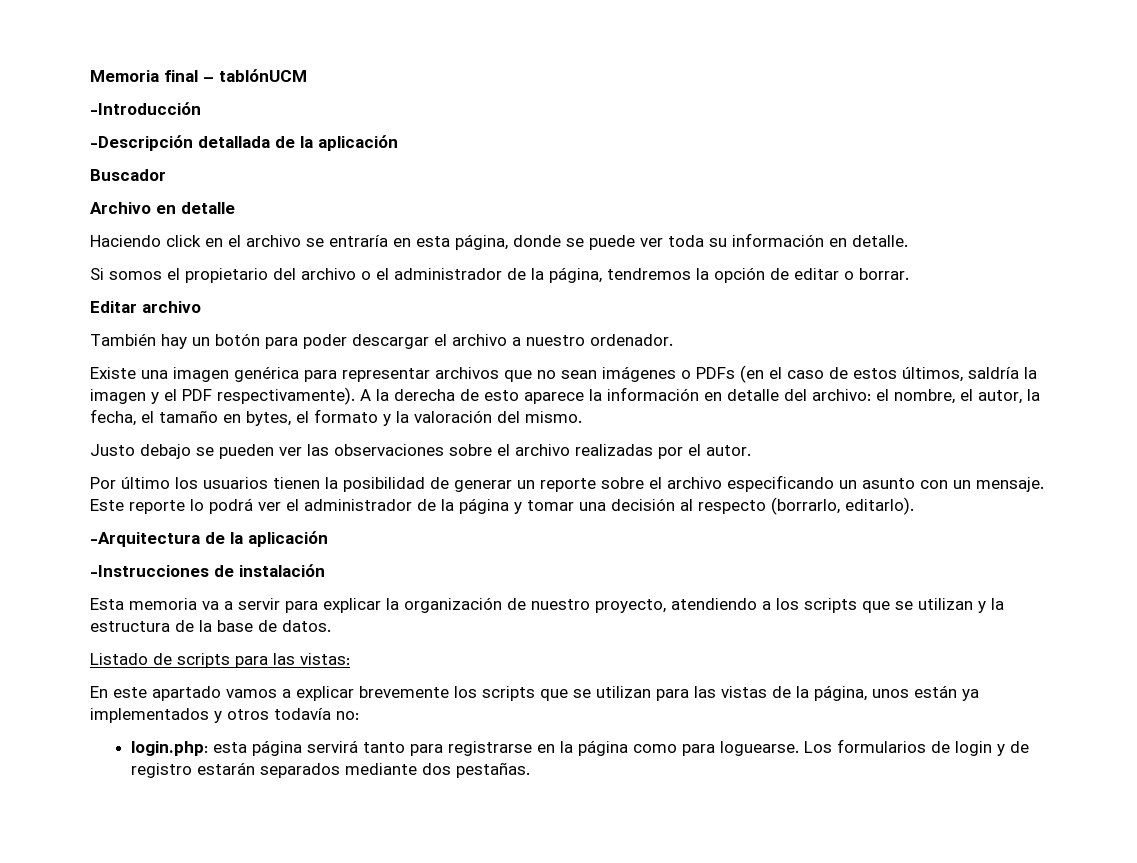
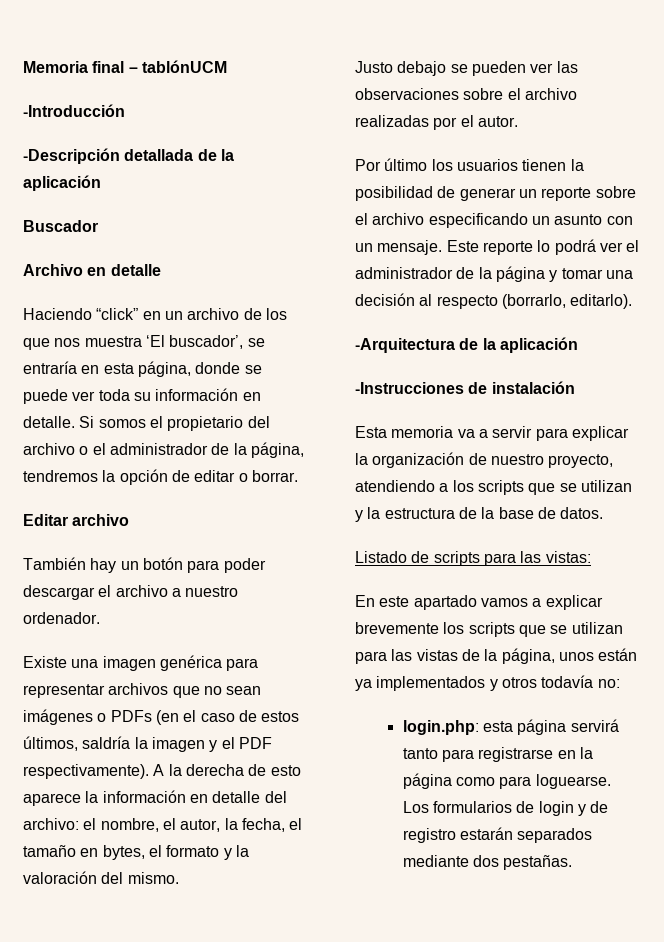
[166,235,301,247] click en el archivo -> [96,308,287,320] [23,335,244,350] “click” en un archivo de los que nos muestra ‘El buscador’,
(908, 241) // -> (75, 422) none

